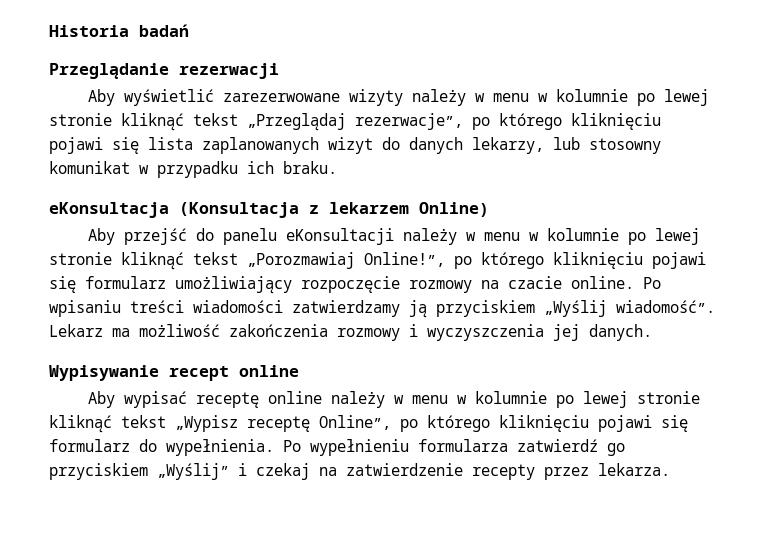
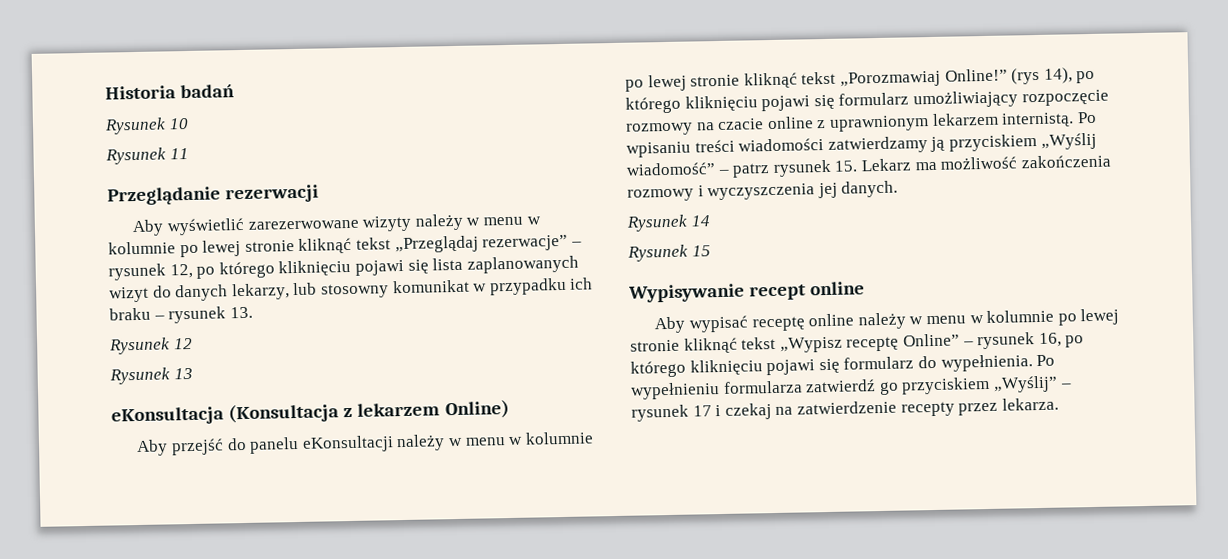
(189, 30) none -> [104,117,189,135] [105,147,189,165] // Rysunek 10 // Rysunek 11
[355,113,463,130] rezerwacje”, -> [482,234,582,252] [108,263,193,281] rezerwacje” – rysunek 12,
[283,161,337,174] braku. -> [109,306,253,324] [109,337,193,355] [109,367,193,385] braku – rysunek 13. // Rysunek 12 // Rysunek 13
[364,252,445,267] Online!”, -> [944,67,1073,85] Online!” (rys 14),
[571,276,634,289] online. -> [766,112,1075,132] online z uprawnionym lekarzem internistą.
[616,300,715,313] wiadomość”. -> [626,159,859,178] wiadomość” – patrz rysunek 15.
(652, 332) none -> [626,214,711,232] [627,244,711,262] // Rysunek 14 // Rysunek 15
[319,415,391,430] Online”, -> [902,332,1062,350] Online” – rysunek 16,
(229, 471) none -> [1060,383,1072,388] [631,404,712,422] – rysunek 17

